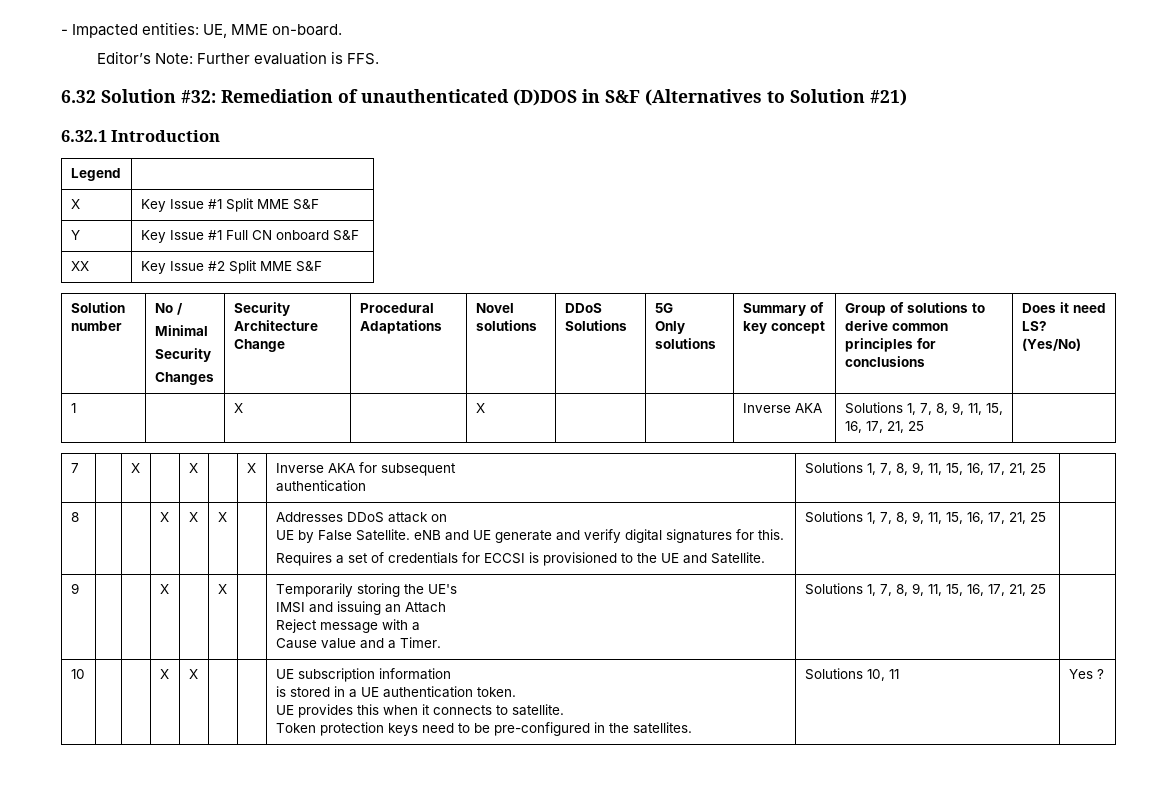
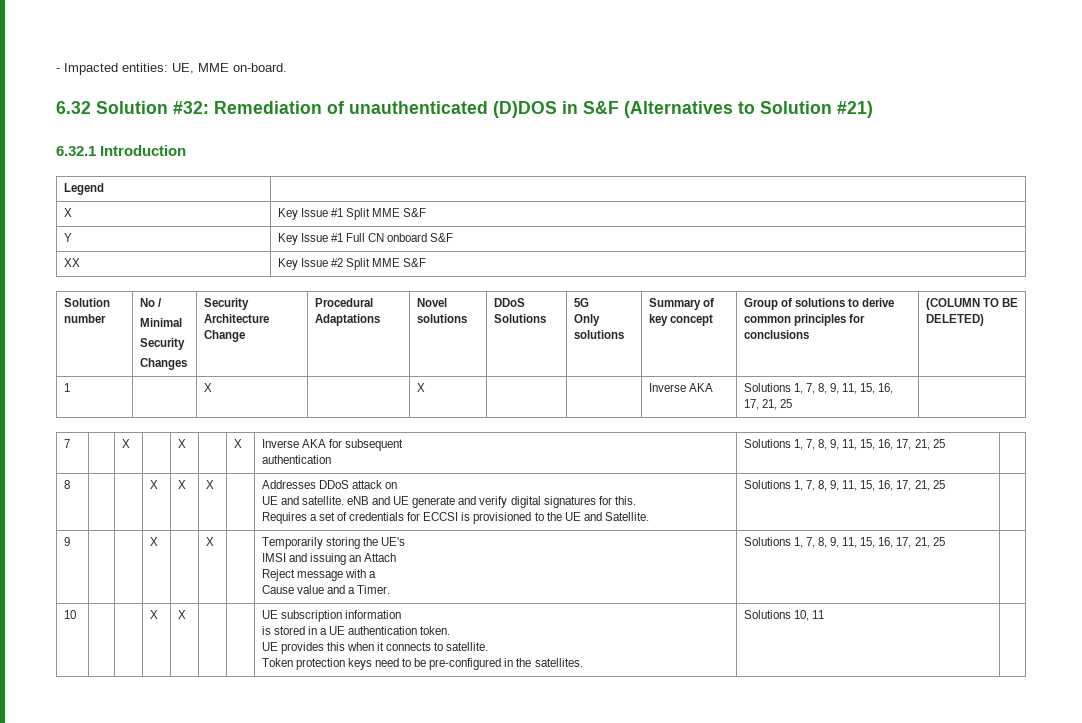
[97,51,380,65] // Editor’s Note: Further evaluation is FFS. -> (287, 67) none
[1021,302,1106,313] [1021,321,1047,331] [1021,338,1081,351] Does it need LS? (Yes/No) -> [925,298,1018,310] [925,314,984,326] (COLUMN TO BE DELETED)
[297,529,410,543] by False Satellite. -> [280,496,344,505] and satellite.
[1068,669,1104,679] Yes ? -> (824, 614) none

